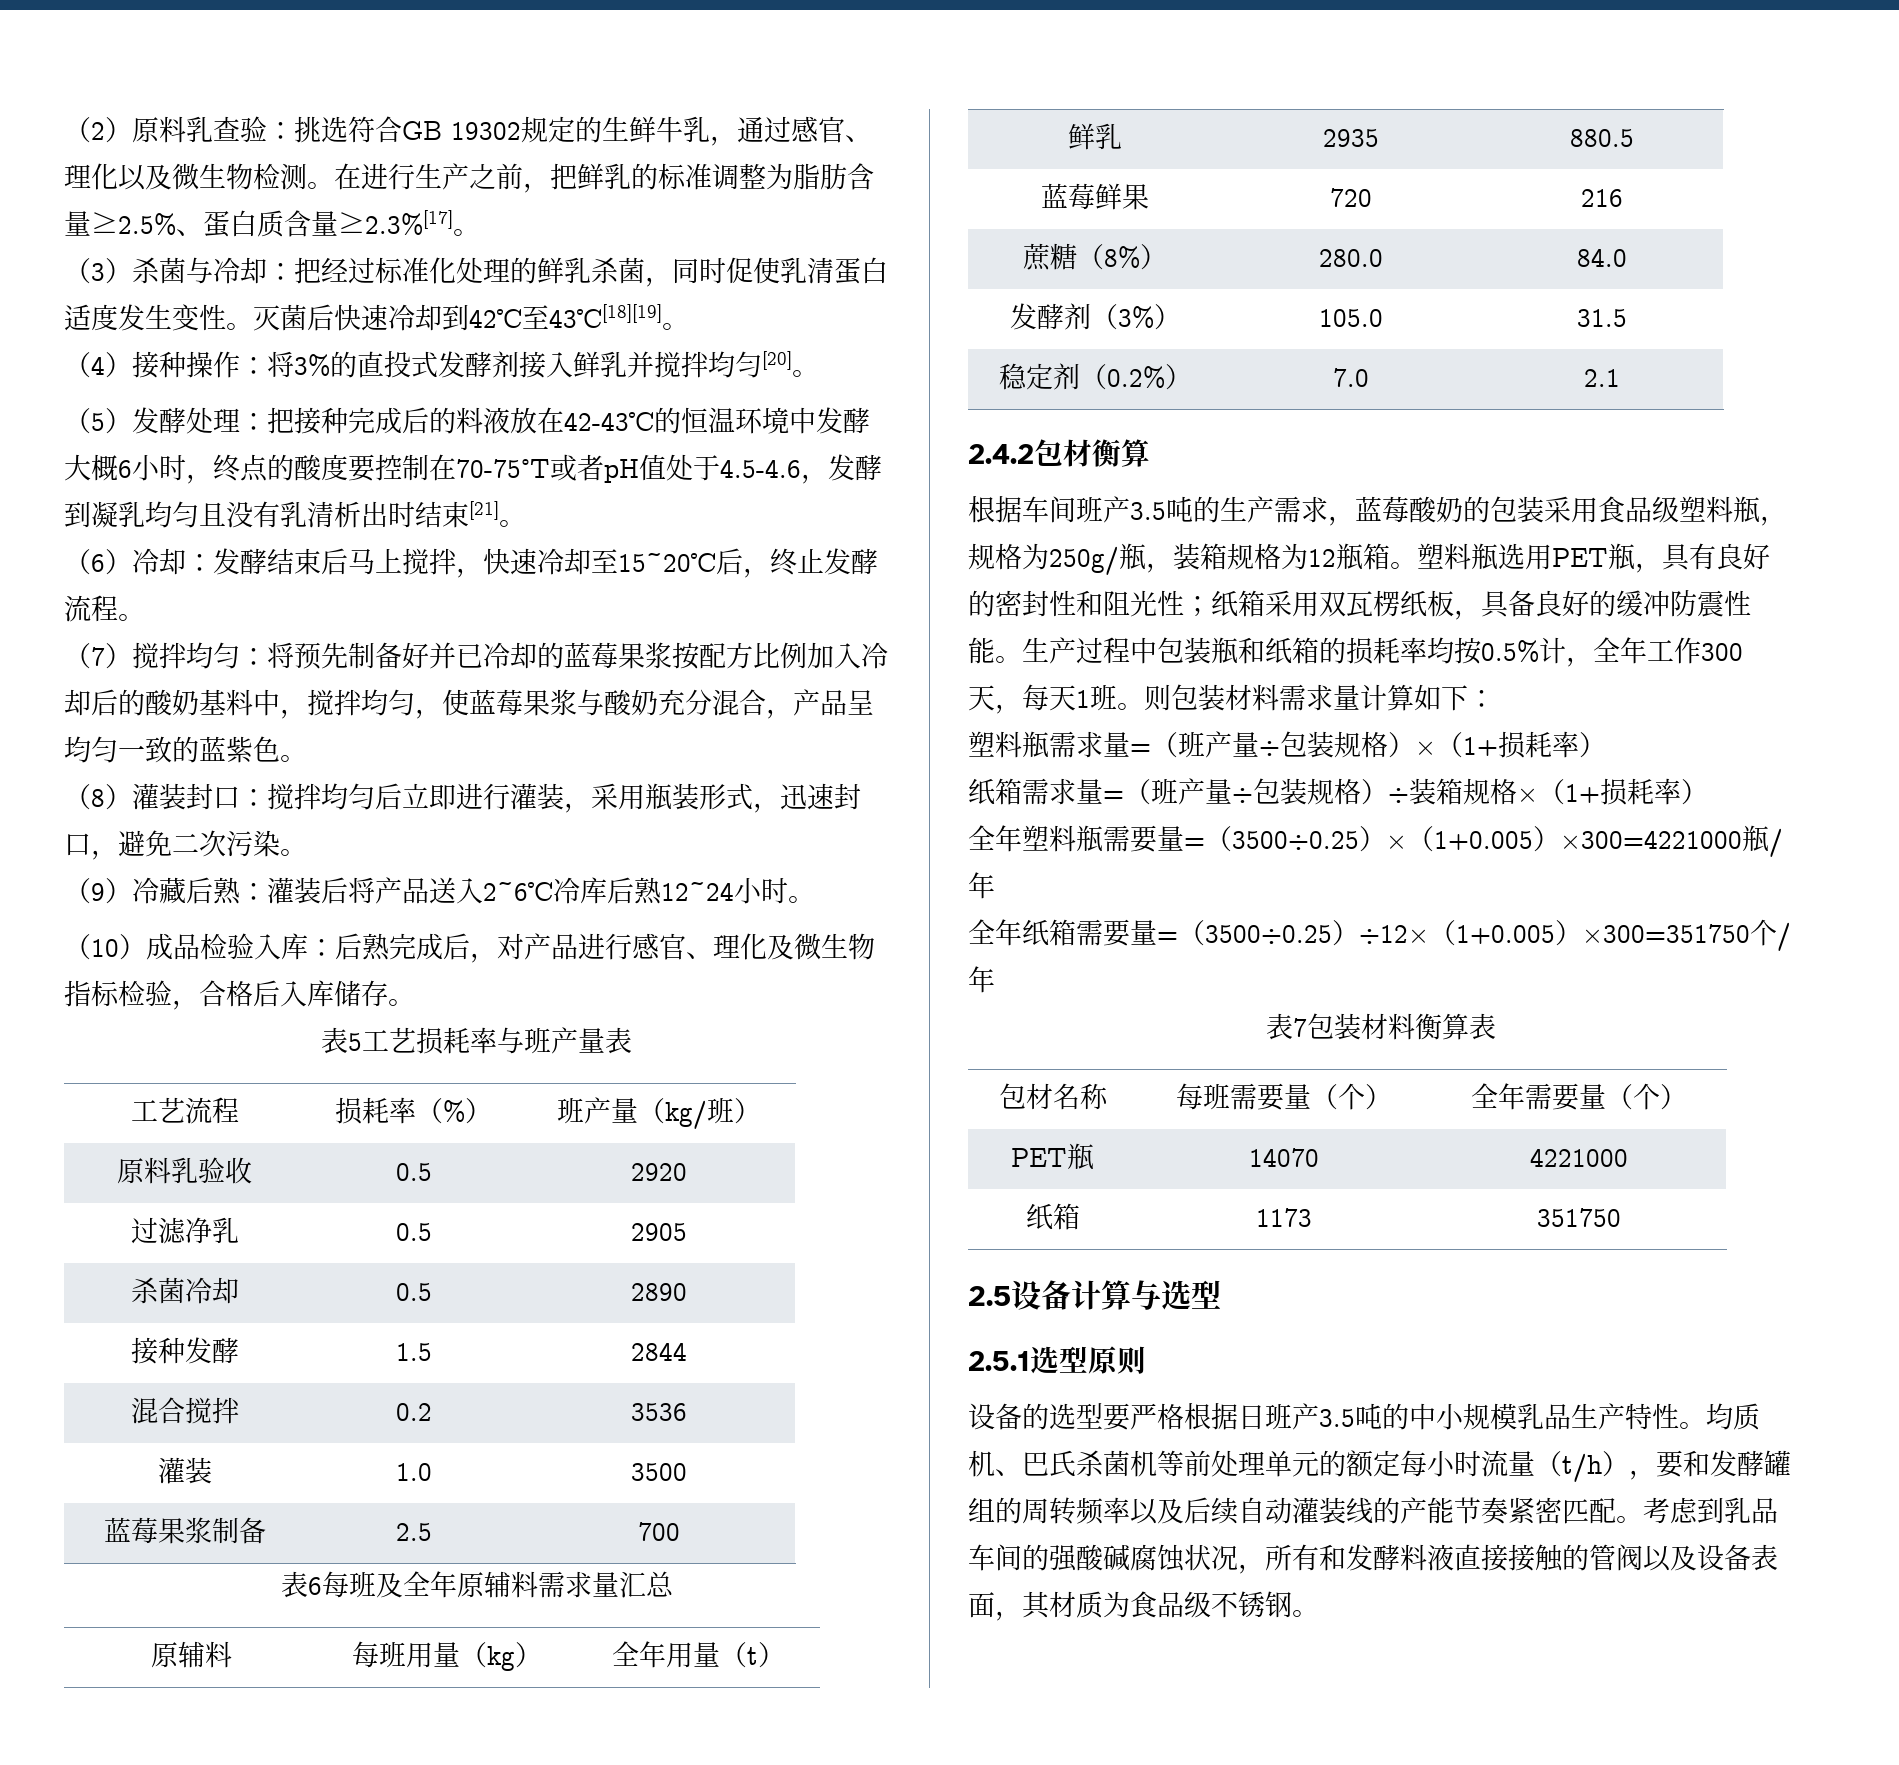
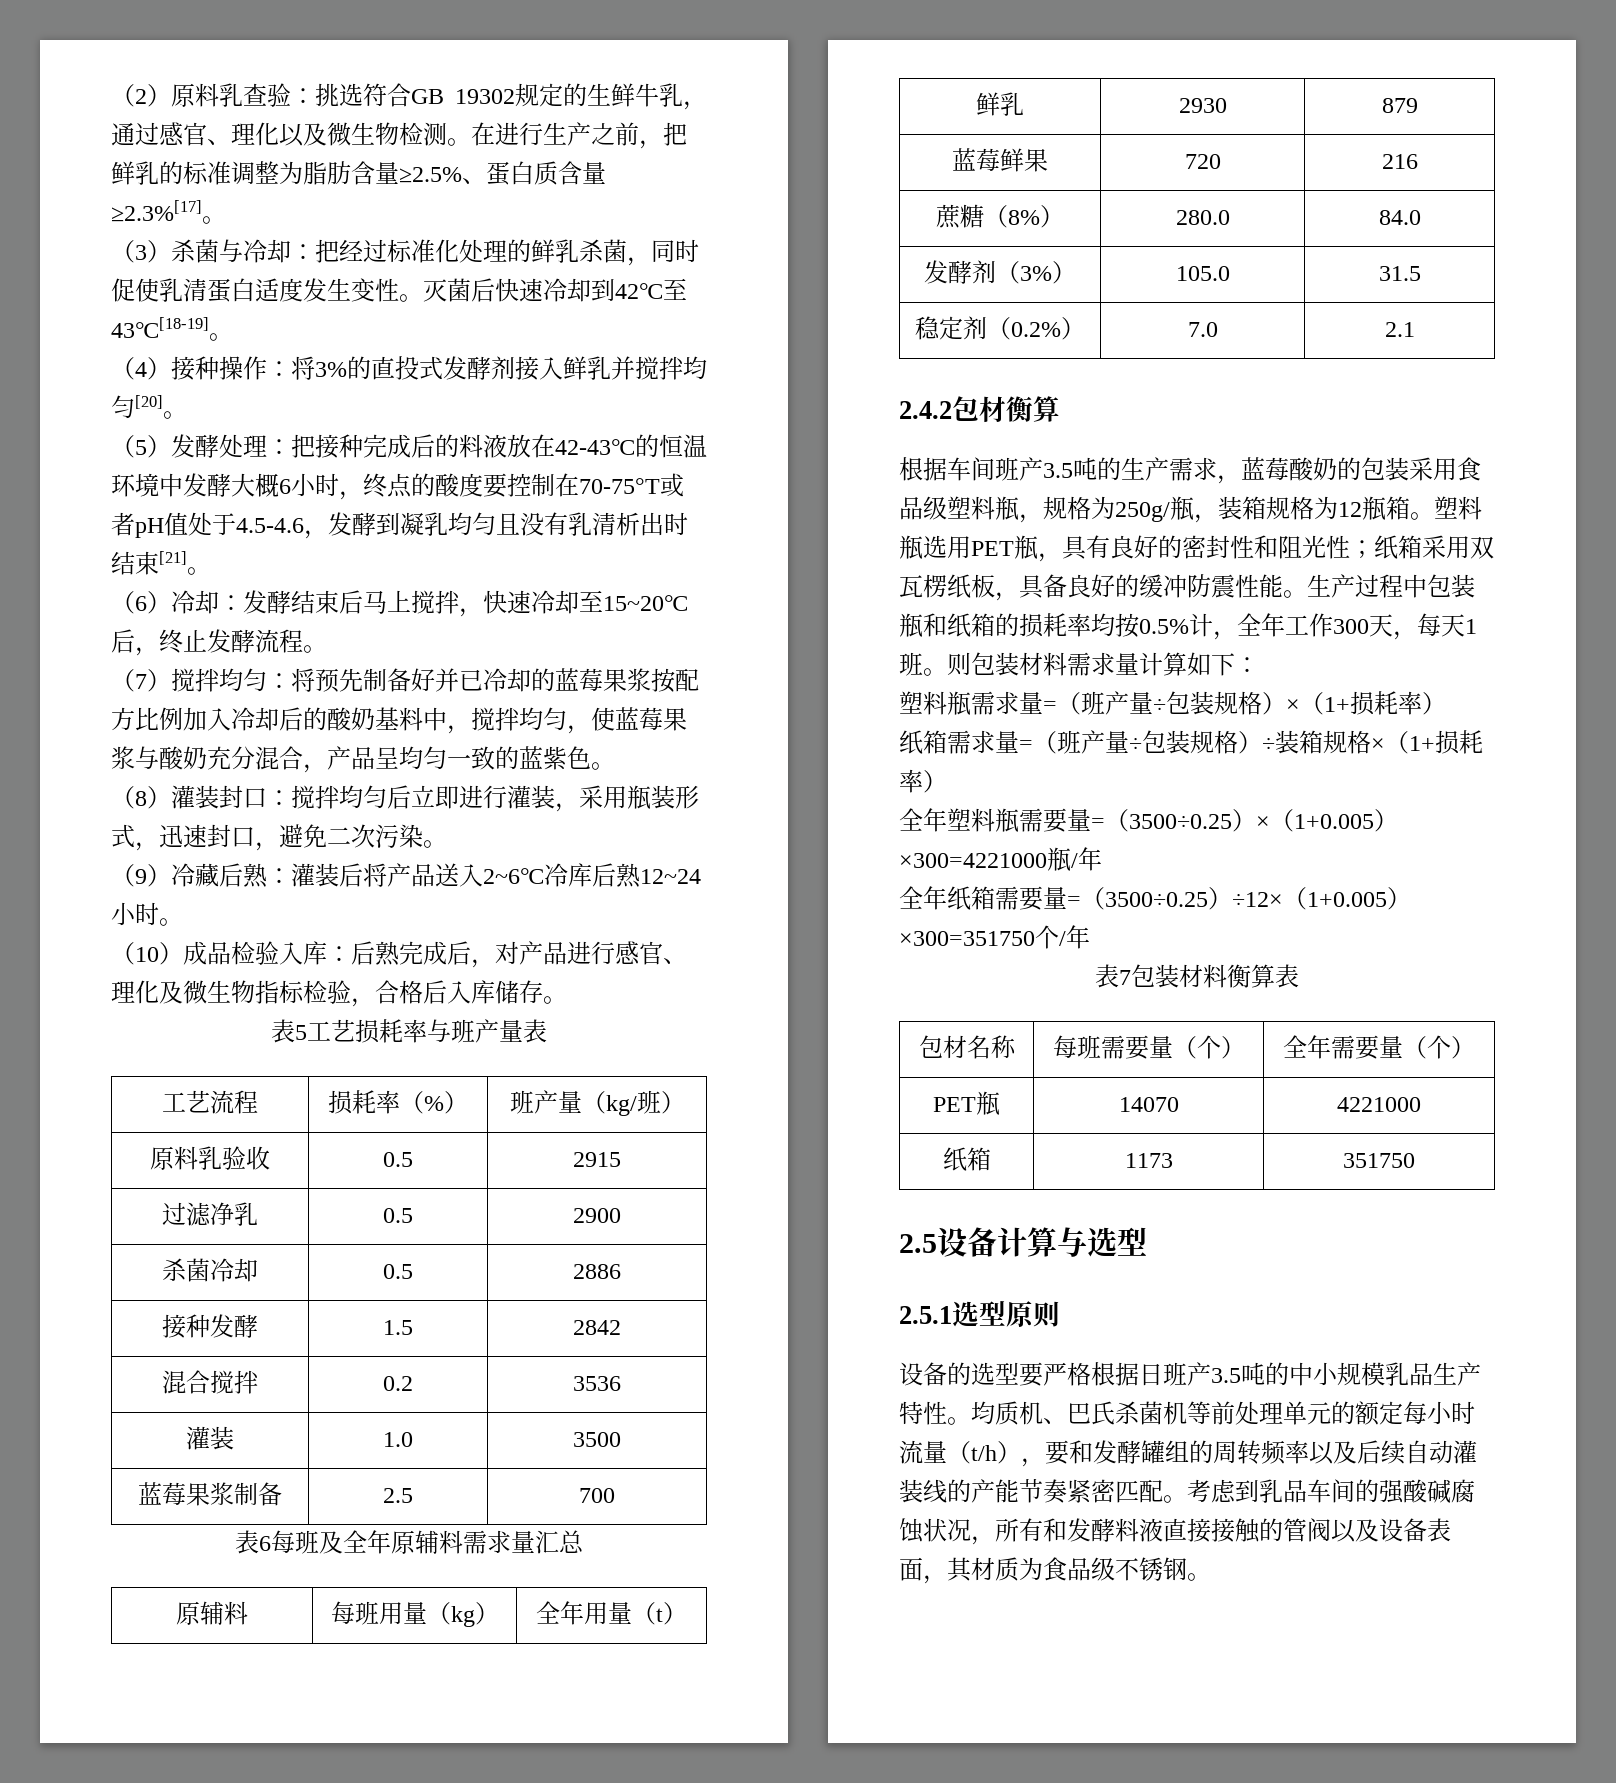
[549,304,662,328] 43℃[18][19] -> [111,317,209,338] 43℃[18-19]
[631,1163,687,1181] 2920 -> [573,1152,621,1167] 2915
[631,1223,687,1241] 2905 -> [573,1208,621,1223] 2900
[631,1283,687,1301] 2890 -> [573,1264,621,1279] 2886
[631,1342,687,1361] 2844 -> [573,1320,621,1335] 2842
[1323,129,1379,147] [1570,129,1634,147] 2935 | 880.5 -> [1178,98,1227,113] [1381,98,1418,113] 2930 | 879

